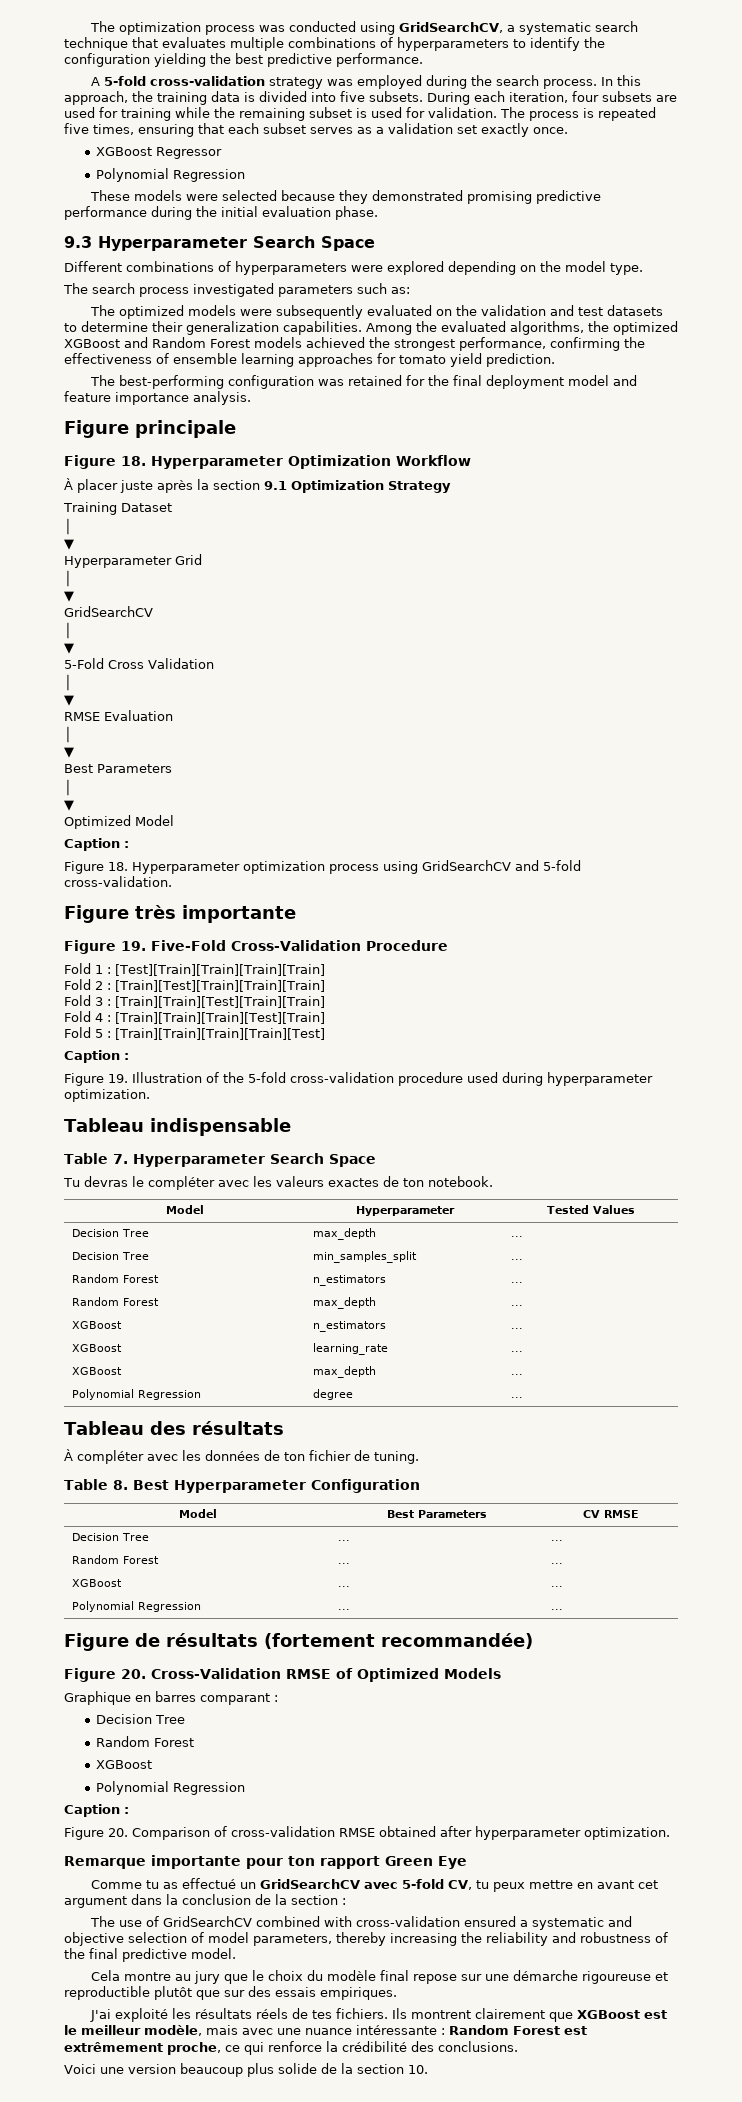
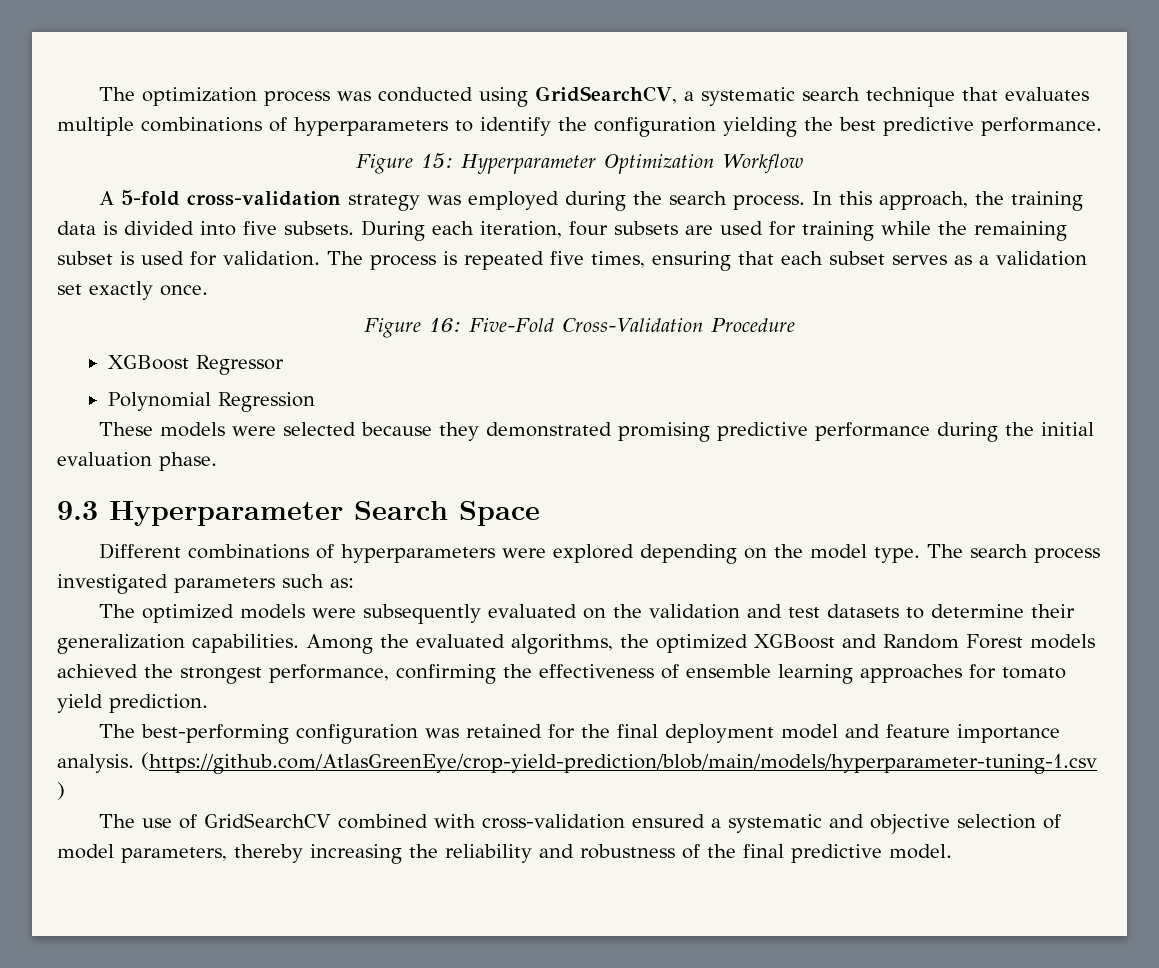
(423, 60) none -> [355,153,804,174] // Figure 15: Hyperparameter Optimization Workflow
(568, 130) none -> [363,318,796,338] // Figure 16: Five-Fold Cross-Validation Procedure
(643, 269) // -> (921, 555) none
[64,420,236,438] [64,455,471,469] [64,478,451,493] [63,502,172,515] [64,518,72,535] [64,539,74,550] [64,554,202,568] [64,570,72,587] [64,591,74,602] [64,606,153,617] [64,622,72,639] [64,643,74,654] [64,658,214,669] [64,674,72,691] [64,695,74,706] [64,710,173,721] [64,726,72,743] [64,747,74,758] [64,764,172,773] [64,779,72,796] [64,800,74,811] [64,815,174,829] [64,838,129,851] [64,860,581,874] [64,876,172,887] [64,905,296,923] [64,940,448,954] [64,963,325,976] [64,979,325,992] [64,995,325,1008] [64,1011,325,1024] [64,1027,325,1040] [64,1050,129,1063] [64,1072,653,1086] [64,1089,150,1102] [64,1118,291,1136] [64,1153,376,1167] [63,1176,493,1190] [166,1205,204,1214] [355,1206,455,1216] [546,1205,635,1214] [72,1229,150,1237] [313,1228,377,1240] [511,1236,524,1237] [72,1252,150,1260] [313,1251,418,1263] [511,1259,524,1260] [72,1274,160,1283] [313,1275,387,1286] [511,1282,524,1283] [72,1297,160,1306] [313,1297,377,1309] [511,1305,524,1306] [72,1321,123,1329] [313,1321,387,1332] [511,1328,524,1329] [72,1344,123,1352] [313,1343,389,1355] [511,1351,524,1352] [72,1367,123,1375] [313,1366,377,1378] [511,1374,524,1375] [72,1389,202,1400] [313,1389,354,1400] [511,1397,524,1398] [64,1421,284,1435] [64,1449,419,1464] [64,1479,420,1493] [178,1509,217,1518] [387,1510,487,1518] [582,1510,639,1518] [72,1533,150,1541] [338,1540,351,1541] [551,1540,564,1541] [72,1555,160,1564] [338,1563,351,1564] [551,1563,564,1564] [72,1579,123,1587] [338,1586,351,1587] [551,1586,564,1587] [72,1601,202,1612] [338,1609,351,1610] [551,1609,564,1610] [64,1633,533,1651] [64,1668,501,1682] [64,1691,278,1705] [96,1714,186,1724] [96,1736,195,1747] [96,1760,153,1769] [96,1781,246,1795] [64,1804,129,1817] [64,1826,670,1840] [64,1855,467,1869] [90,1878,658,1892] [64,1894,346,1908] // Figure principale // Figure 18. Hyperparameter Optimization Workflow // À placer juste après la section 9.1 Optimization Strategy // Training Dataset // │ // ▼ // Hyperparameter Grid // │ // ▼ // GridSearchCV // │ // ▼ // 5-Fold Cross Validation // │ // ▼ // RMSE Evaluation // │ // ▼ // Best Parameters // │ // ▼ // Optimized Model // Caption : // Figure 18. Hyperparameter optimization process using GridSearchCV and 5-fold cross-validation. // Figure très importante // Figure 19. Five-Fold Cross-Validation Procedure // Fold 1 : [Test][Train][Train][Train][Train] // Fold 2 : [Train][Test][Train][Train][Train] // Fold 3 : [Train][Train][Test][Train][Train] // Fold 4 : [Train][Train][Train][Test][Train] // Fold 5 : [Train][Train][Train][Train][Test] // Caption : // Figure 19. Illustration of the 5-fold cross-validation procedure used during hyperparameter optimization. // Tableau indispensable // Table 7. Hyperparameter Search Space // Tu devras le compléter avec les valeurs exactes de ton notebook. // Model | Hyperparameter | Tested Values // Decision Tree | max_depth | ... // Decision Tree | min_samples_split | ... // Random Forest | n_estimators | ... // Random Forest | max_depth | ... // XGBoost | n_estimators | ... // XGBoost | learning_rate | ... // XGBoost | max_depth | ... // Polynomial Regression | degree | ... // Tableau des résultats // À compléter avec les données de ton fichier de tuning. // Table 8. Best Hyperparameter Configuration // Model | Best Parameters | CV RMSE // Decision Tree | ... | ... // Random Forest | ... | ... // XGBoost | ... | ... // Polynomial Regression | ... | ... // Figure de résultats (fortement recommandée) // Figure 20. Cross-Validation RMSE of Optimized Models // Graphique en barres comparant : // Decision Tree // Random Forest // XGBoost // Polynomial Regression // Caption : // Figure 20. Comparison of cross-validation RMSE obtained after hyperparameter optimization. // Remarque importante pour ton rapport Green Eye // Comme tu as effectué un GridSearchCV avec 5-fold CV, tu peux mettre en avant cet argument dans la conclusion de la section : -> [141,752,1097,774] [57,782,65,800] (https://github.com/AtlasGreenEye/crop-yield-prediction/blob/main/models/hyperparameter-tuning-1.csv )
[90,1970,668,1984] [64,1986,397,2000] [89,2008,667,2022] [64,2025,587,2036] [64,2041,518,2055] [64,2063,428,2077] // Cela montre au jury que le choix du modèle final repose sur une démarche rigoureuse et reproductible plutôt que sur des essais empiriques. // J'ai exploité les résultats réels de tes fichiers. Ils montrent clairement que XGBoost est le meilleur modèle, mais avec une nuance intéressante : Random Forest est extrêmement proche, ce qui renforce la crédibilité des conclusions. // Voici une version beaucoup plus solide de la section 10. -> (952, 851) none

